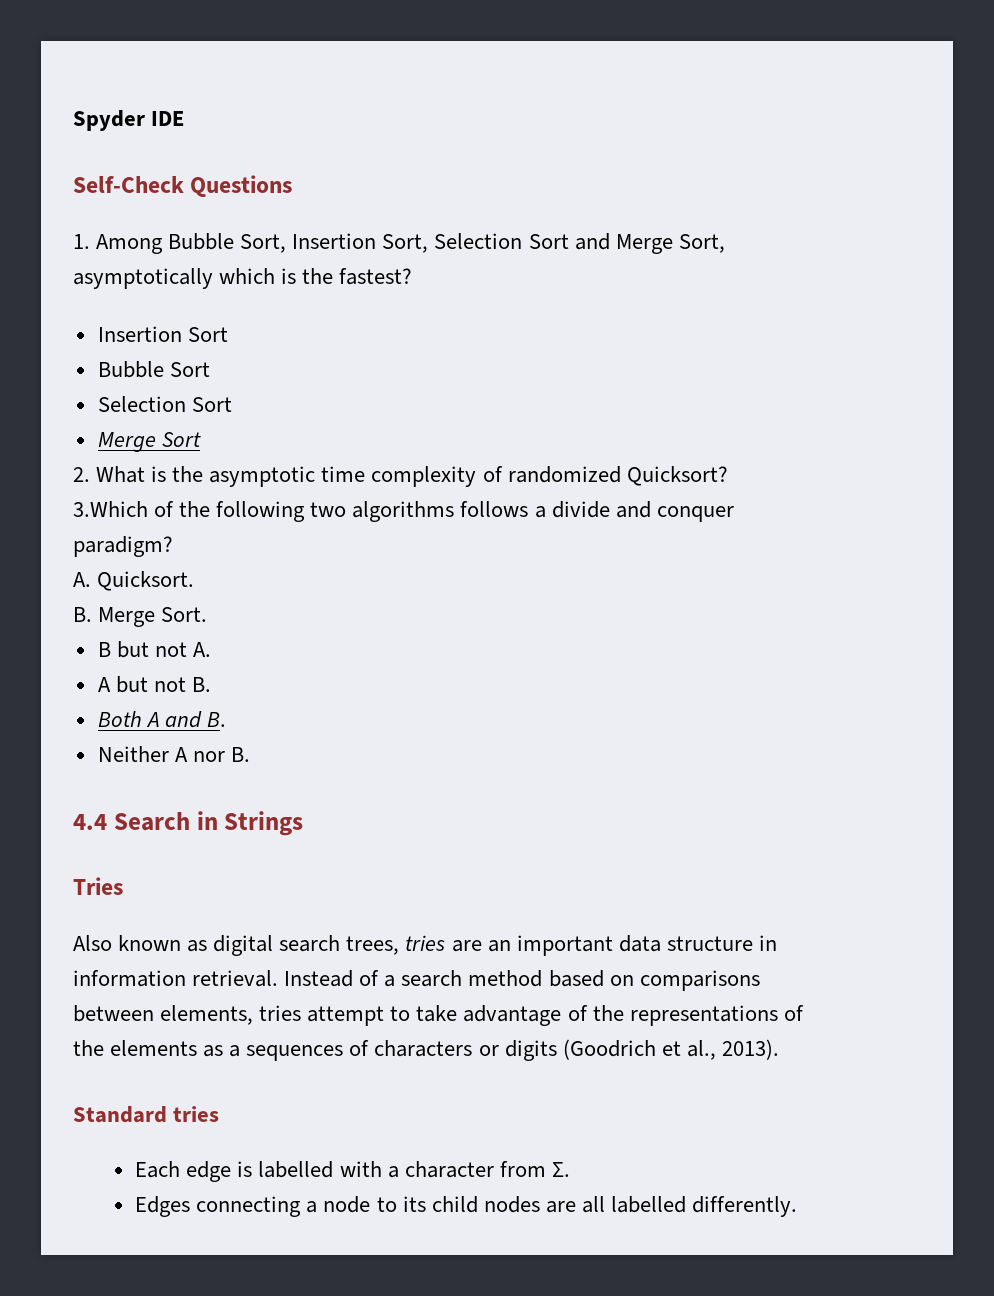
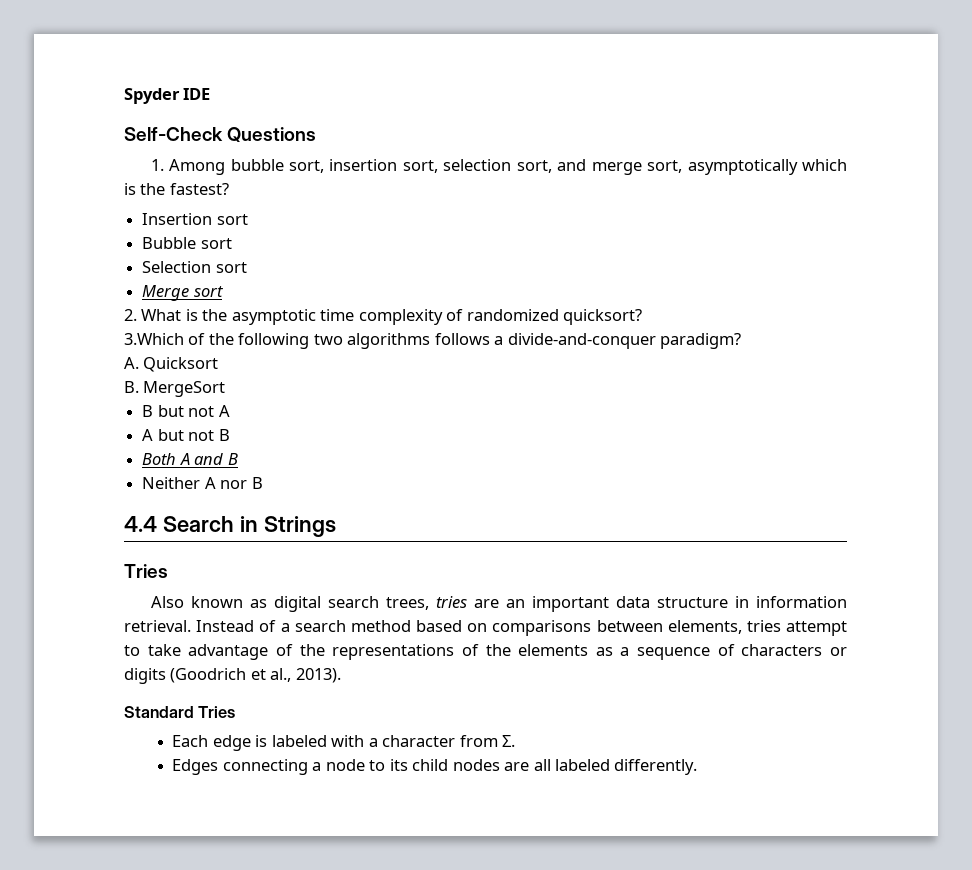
[168,233,725,254] Bubble Sort, Insertion Sort, Selection Sort and Merge Sort, -> [230,159,683,175] bubble sort, insertion sort, selection sort, and merge sort,
[187,327,228,342] [97,361,210,378] [97,396,232,412] [97,432,201,452] Sort // Bubble Sort // Selection Sort // Merge Sort -> [216,214,248,225] [142,237,232,249] [142,261,247,273] [142,285,223,301] sort // Bubble sort // Selection sort // Merge sort
[626,466,728,486] Quicksort? -> [563,309,643,325] quicksort?
[551,501,734,522] divide and conquer -> [507,333,656,349] divide-and-conquer
[97,571,195,591] [73,607,208,627] Quicksort. // B. Merge Sort. -> [143,357,219,372] [124,381,226,397] Quicksort // B. MergeSort
[192,642,211,657] A. -> [218,405,230,417] A
[191,677,211,692] B. -> [218,429,230,441] B
[206,712,226,727] B. -> [227,453,238,465] B
[230,747,250,762] B. -> [251,477,263,489] B
[246,1045,344,1061] sequences -> [637,647,711,660] sequence
[173,1106,220,1122] tries -> [198,706,236,718] Tries
[258,1161,334,1178] labelled -> [271,735,327,747] labeled
[610,1196,686,1213] labelled -> [554,759,610,771] labeled

